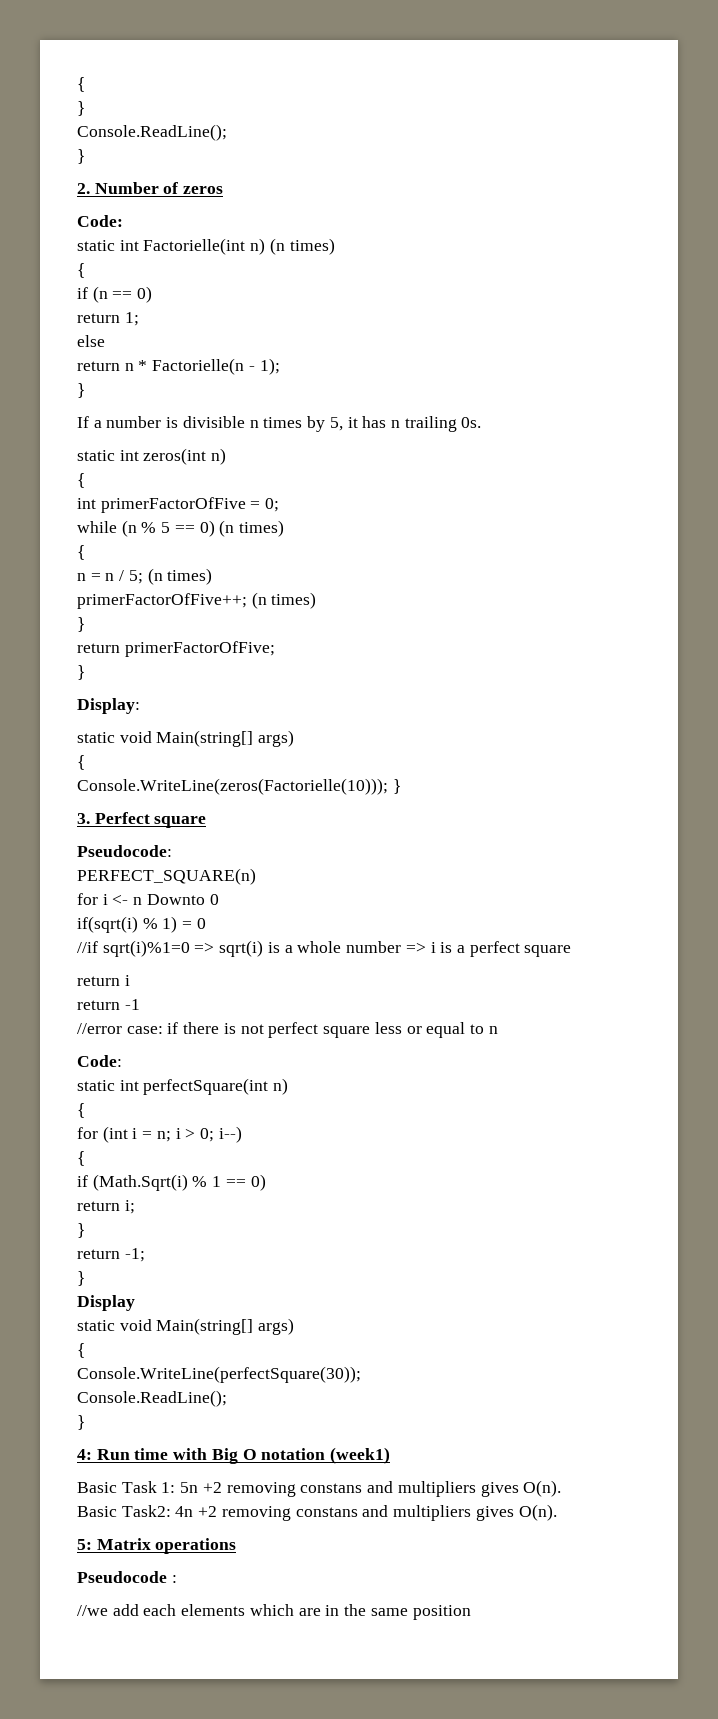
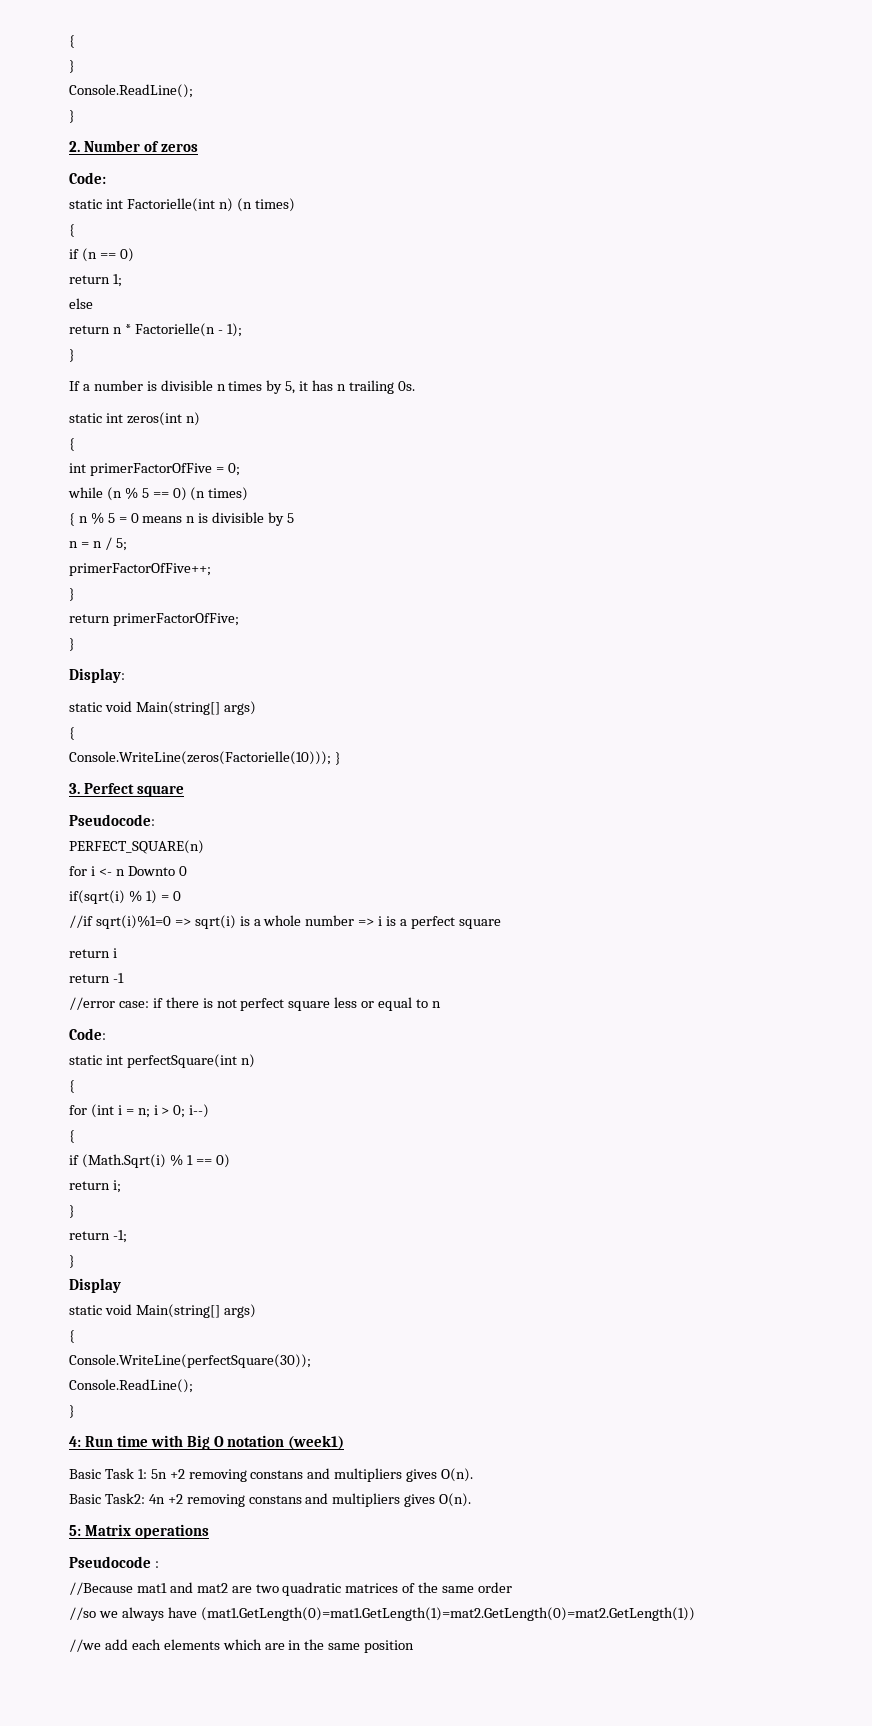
(85, 552) none -> [78,512,295,526] n % 5 = 0 means n is divisible by 5
[147,568,213,585] (n times) -> (127, 544) none
[251,592,317,609] (n times) -> (211, 569) none
(177, 1579) none -> [69,1582,513,1596] [69,1607,695,1621] // //Because mat1 and mat2 are two quadratic matrices of the same order // //so we always have (mat1.GetLength(0)=mat1.GetLength(1)=mat2.GetLength(0)=mat2.GetLength(1))

